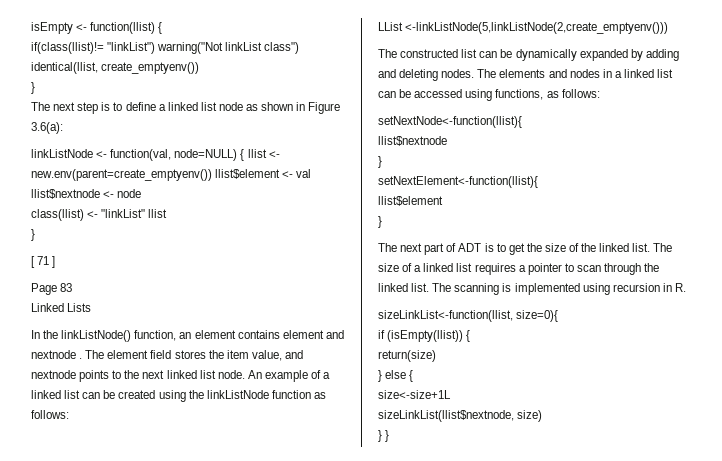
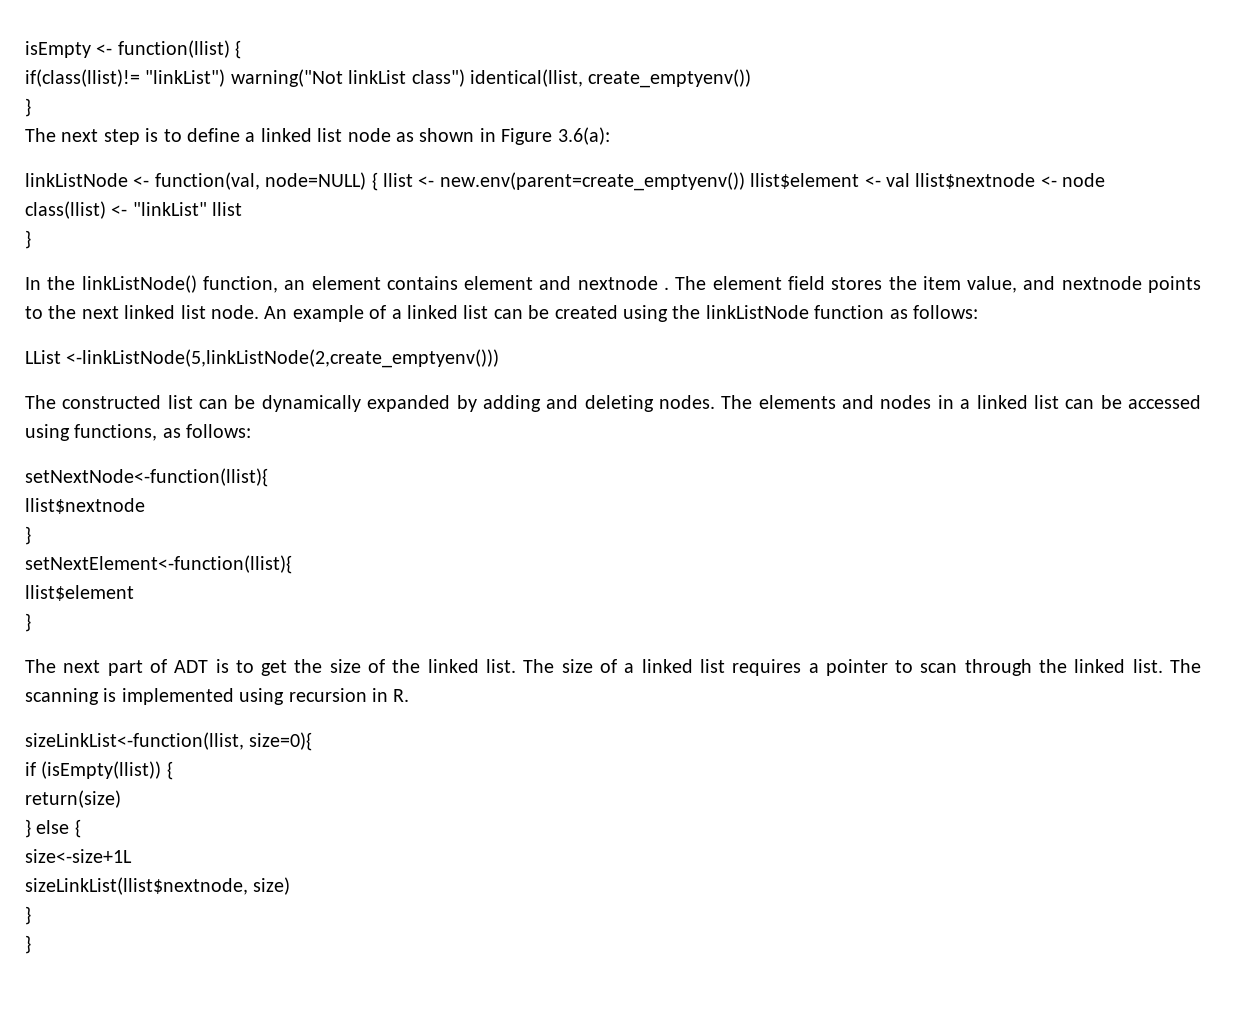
[31,256,56,268] [31,283,73,295] [31,303,92,312] // [ 71 ] // Page 83 // Linked Lists -> (31, 239) none
(382, 436) none -> (31, 915) //

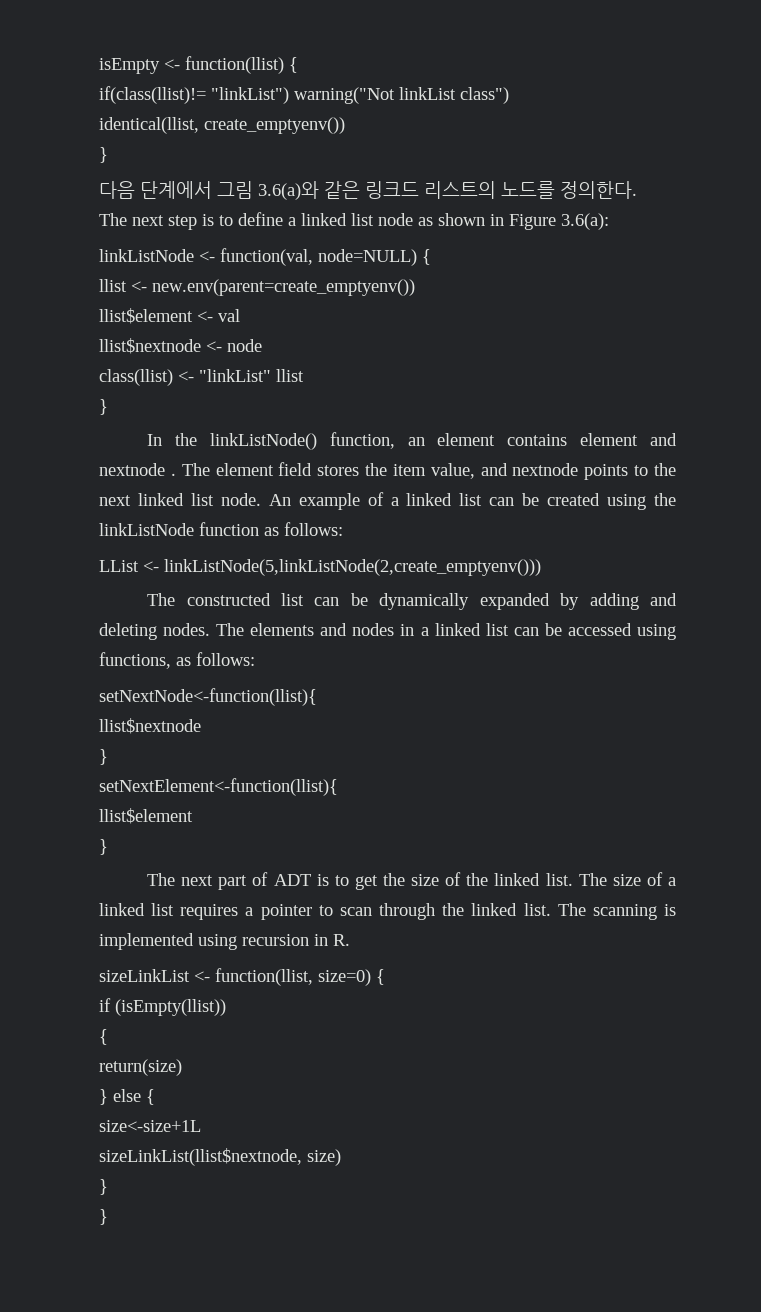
(465, 78) none -> (509, 95) //
(31, 107) none -> [99,181,637,200] // 다음 단계에서 그림 3.6(a)와 같은 링크드 리스트의 노드를 정의한다.
(378, 181) none -> (431, 257) //
(745, 181) none -> (415, 287) //
(910, 180) none -> (240, 315) //
[66,349,500,368] <-linkListNode(5,linkListNode(2,create_emptyenv())) -> [143,559,541,576] <- linkListNode(5,linkListNode(2,create_emptyenv()))
[25,732,313,751] sizeLinkList<-function(llist, size=0){ -> [99,968,385,986] sizeLinkList <- function(llist, size=0) {
(162, 770) none -> (226, 1007) //

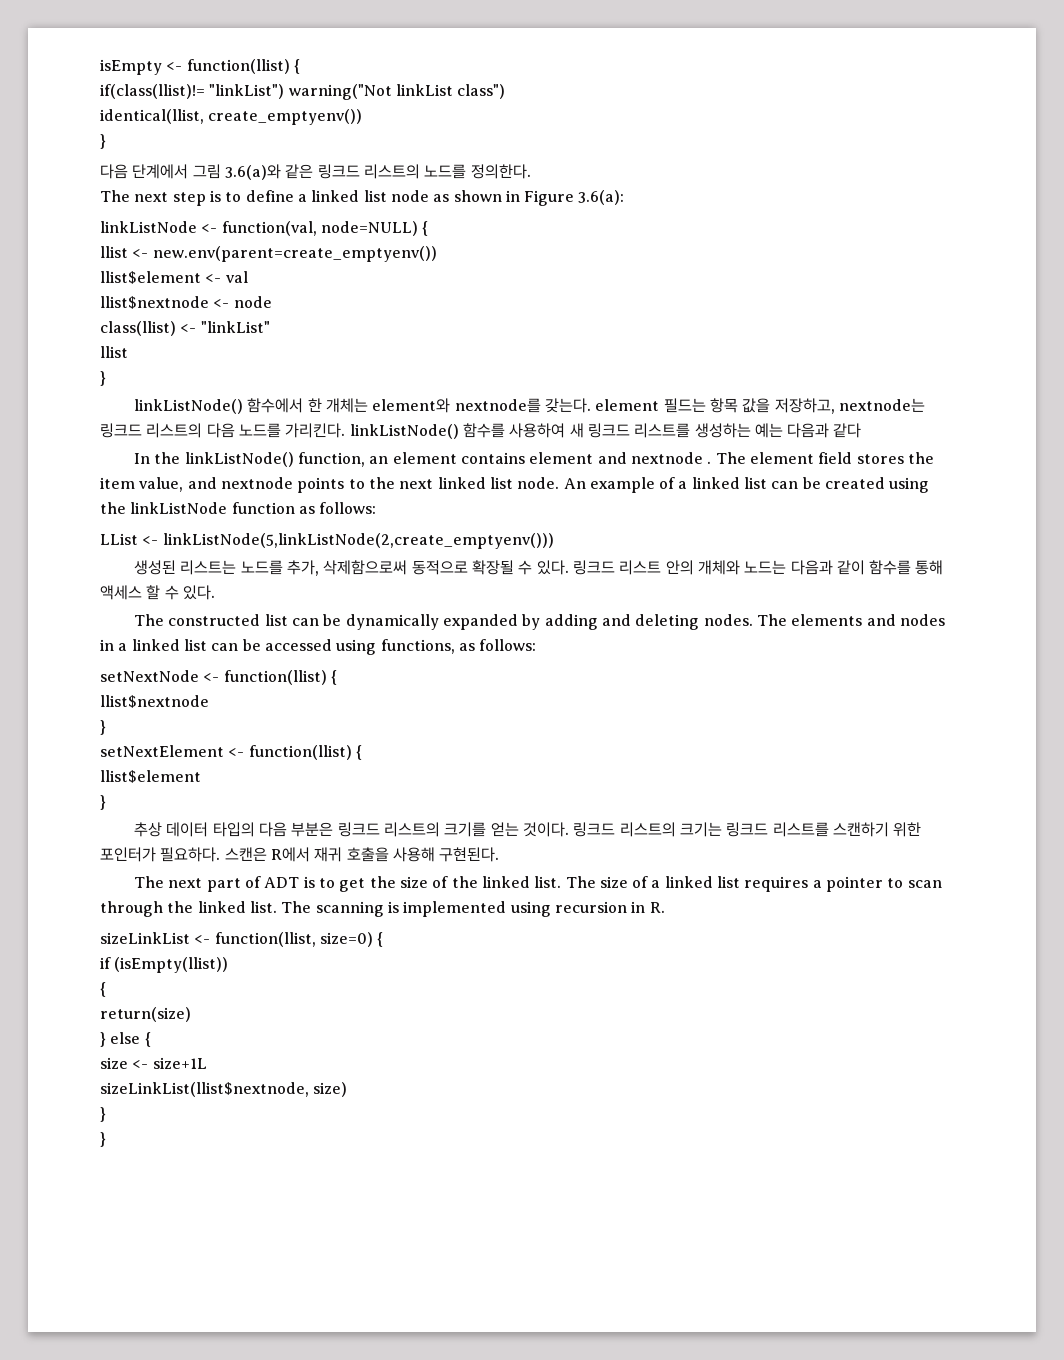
(271, 375) none -> (270, 327) //
(108, 407) none -> [134,398,925,414] [100,423,862,439] // linkListNode() 함수에서 한 개체는 element와 nextnode를 갖는다. element 필드는 항목 값을 저장하고, nextnode는 링크드 리스트의 다음 노드를 가리킨다. linkListNode() 함수를 사용하여 새 링크드 리스트를 생성하는 예는 다음과 같다
(541, 567) none -> [134,560,944,576] [100,585,215,600] // 생성된 리스트는 노드를 추가, 삭제함으로써 동적으로 확장될 수 있다. 링크드 리스트 안의 개체와 노드는 다음과 같이 함수를 통해 액세스 할 수 있다.
[99,688,317,706] [99,718,201,734] [99,749,108,765] [99,778,338,796] [99,808,193,824] [99,839,108,855] setNextNode<-function(llist){ // llist$nextnode // } // setNextElement<-function(llist){ // llist$element // } -> [100,670,337,685] [100,695,209,708] [100,720,106,735] [100,745,362,760] [100,770,201,783] [100,795,106,810] [134,822,922,837] [100,847,500,862] setNextNode <- function(llist) { // llist$nextnode // } // setNextElement <- function(llist) { // llist$element // } // 추상 데이터 타입의 다음 부분은 링크드 리스트의 크기를 얻는 것이다. 링크드 리스트의 크기는 링크드 리스트를 스캔하기 위한 포인터가 필요하다. 스캔은 R에서 재귀 호출을 사용해 구현된다.
[99,1120,201,1132] size<-size+1L -> [100,1057,207,1069] size <- size+1L

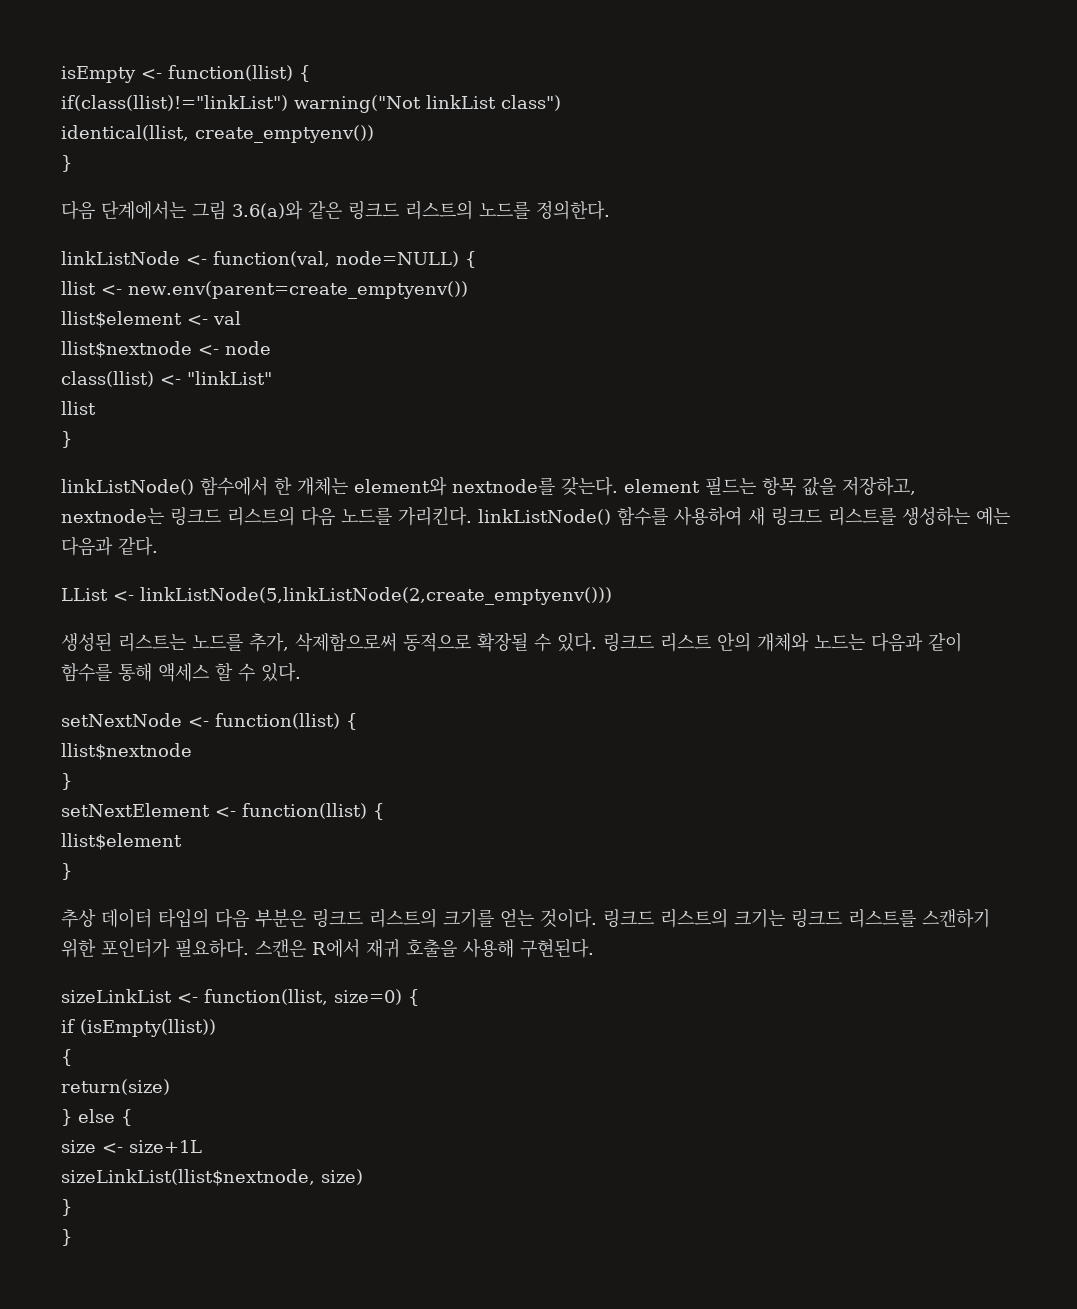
[100,84,285,99] if(class(llist)!= "linkList") -> [61,95,288,111] if(class(llist)!="linkList")
[132,164,189,179] 단계에서 -> [101,201,186,220] 단계에서는
[100,190,625,206] // The next step is to define a linked list node as shown in Figure 3.6(a): -> (610, 210) none
[833,423,862,438] [134,452,934,467] [100,477,930,493] [100,502,377,514] 같다 // In the linkListNode() function, an element contains element and nextnode . The element field stores the item value, and nextnode points to the next linked list node. An example of a linked list can be created using the linkListNode function as follows: -> [118,536,158,556] 같다.
[134,614,945,630] [100,639,537,655] // The constructed list can be dynamically expanded by adding and deleting nodes. The elements and nodes in a linked list can be accessed using functions, as follows: -> (301, 672) none
[134,876,942,892] [100,901,665,917] // The next part of ADT is to get the size of the linked list. The size of a linked list requires a pointer to scan through the linked list. The scanning is implemented using recursion in R. -> (594, 948) none

